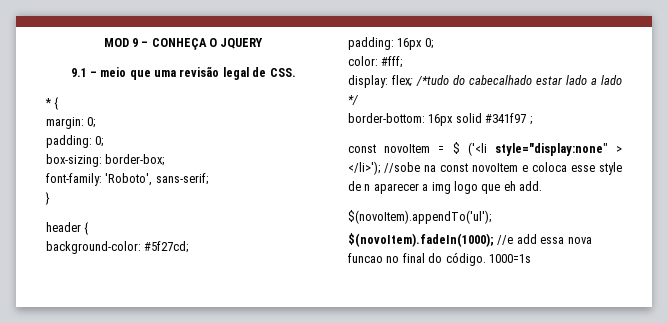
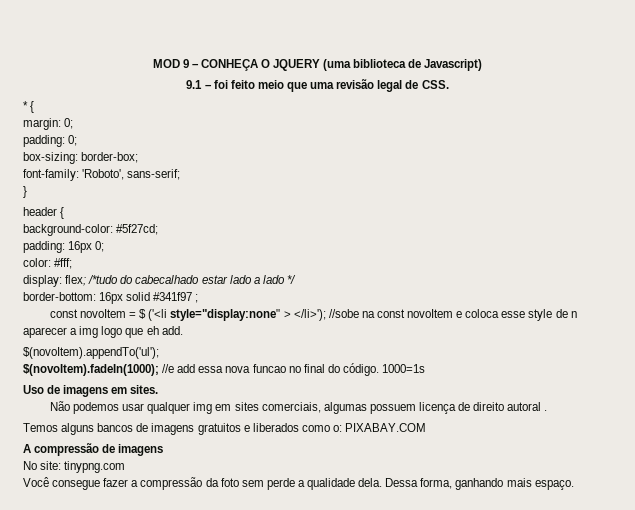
(264, 43) none -> [323,59,483,71] (uma biblioteca de Javascript)
(97, 74) none -> [213,80,255,89] foi feito
(531, 258) none -> [23,385,159,397] [49,401,548,414] [23,423,427,435] [23,443,164,456] [23,461,126,473] [23,477,574,490] // Uso de imagens em sites. // Não podemos usar qualquer img em sites comerciais, algumas possuem licença de direito autoral . // Temos alguns bancos de imagens gratuitos e liberados como o: PIXABAY.COM // A compressão de imagens // No site: tinypng.com // Você consegue fazer a compressão da foto sem perde a qualidade dela. Dessa forma, ganhando mais espaço.

